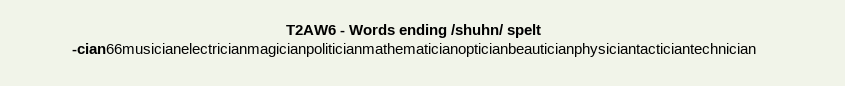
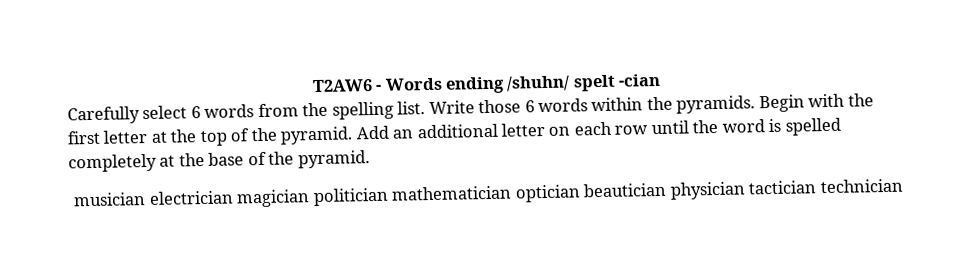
[71,43,756,57] -cian66musicianelectricianmagicianpoliticianmathematicianopticianbeauticianphysiciantacticiantechnician -> [618,73,662,87] [67,93,874,125] [67,117,841,147] [68,150,370,173] [73,178,903,208] -cian // Carefully select 6 words from the spelling list. Write those 6 words within the pyramids. Begin with the first letter at the top of the pyramid. Add an additional letter on each row until the word is spelled completely at the base of the pyramid. // musician electrician magician politician mathematician optician beautician physician tactician technician

